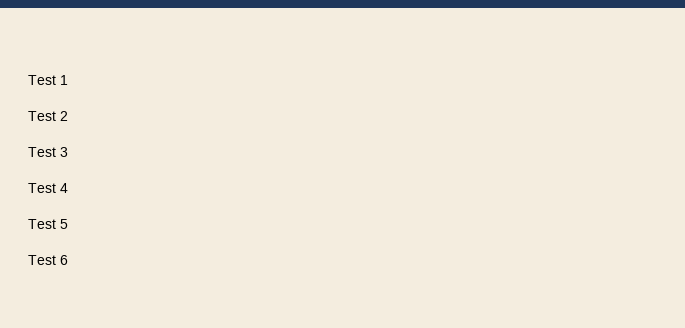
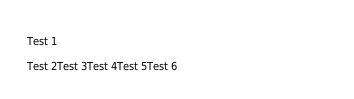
[60,111,68,121] [28,147,68,157] [28,183,68,193] [28,219,68,229] [28,255,56,265] 2 // Test 3 // Test 4 // Test 5 // Test -> [50,61,168,71] 2Test 3Test 4Test 5Test

